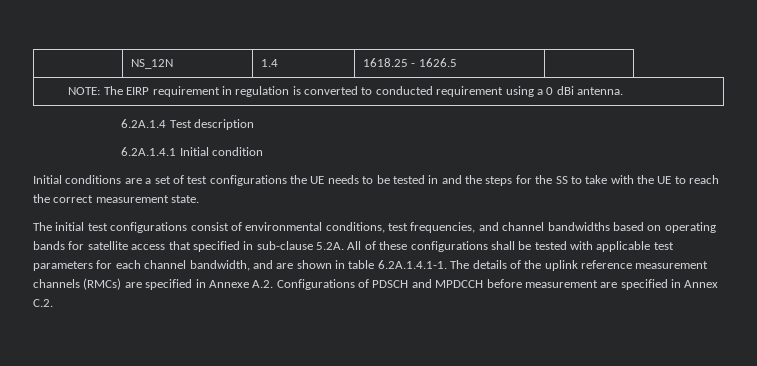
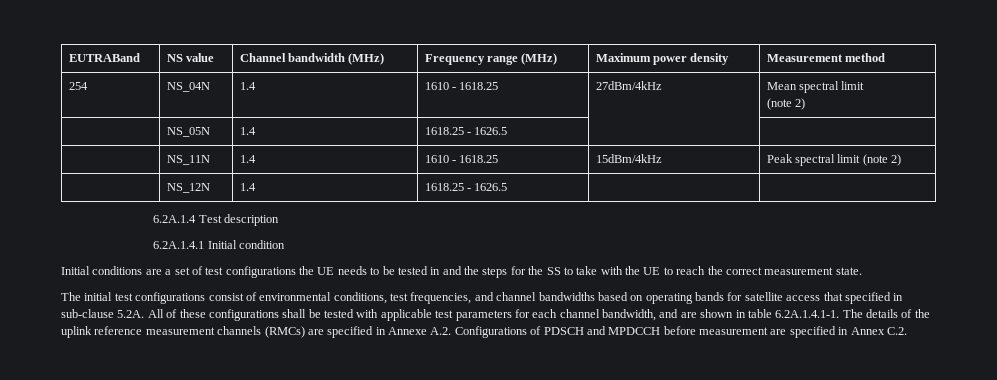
(130, 64) none -> [68,53,140,62] [166,53,214,62] [239,53,385,65] [424,53,558,65] [595,53,730,65] [766,53,885,62] [68,82,88,90] [166,82,210,92] [239,82,256,90] [424,82,499,90] [595,81,662,90] [766,81,865,93] [766,98,805,110] [166,127,210,137] [239,127,256,135] [424,127,508,135] [166,155,210,165] [239,155,256,163] [424,155,499,163] [595,154,662,163] [766,154,902,166] EUTRABand | NS value | Channel bandwidth (MHz) | Frequency range (MHz) | Maximum power density | Measurement method // 254 | NS_04N | 1.4 | 1610 - 1618.25 | 27dBm/4kHz | Mean spectral limit // (note 2) // | NS_05N | 1.4 | 1618.25 - 1626.5 | | // | NS_11N | 1.4 | 1610 - 1618.25 | 15dBm/4kHz | Peak spectral limit (note 2) //
[68,86,624,97] // NOTE: The EIRP requirement in regulation is converted to conducted requirement using a 0 dBi antenna. -> (508, 187) |

